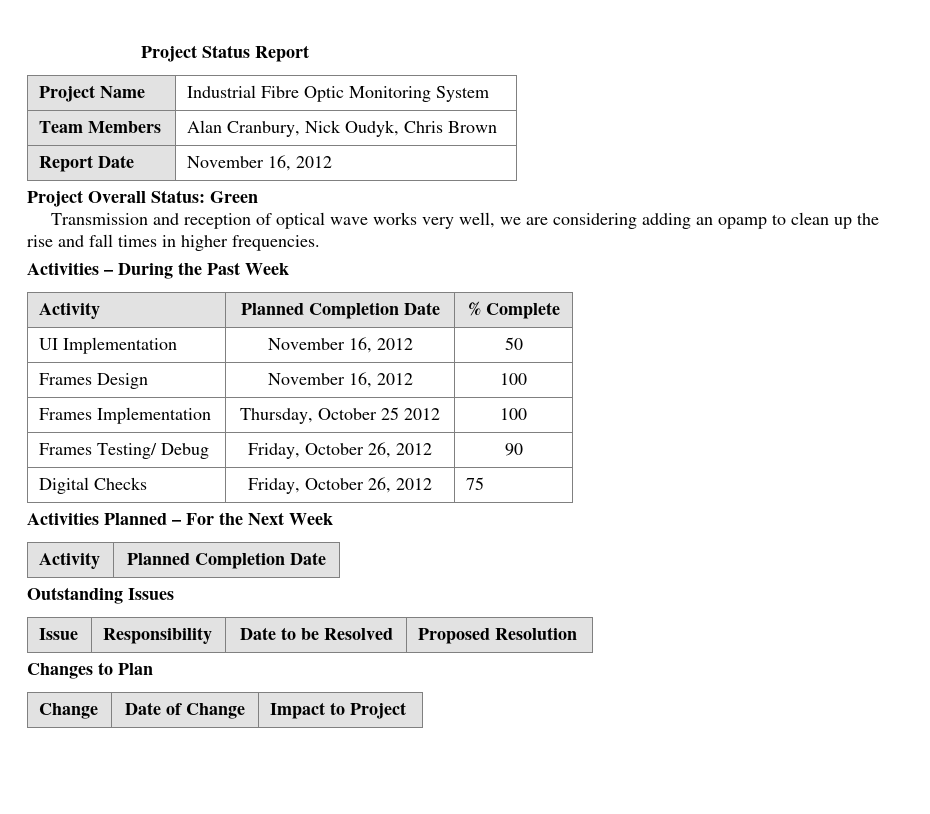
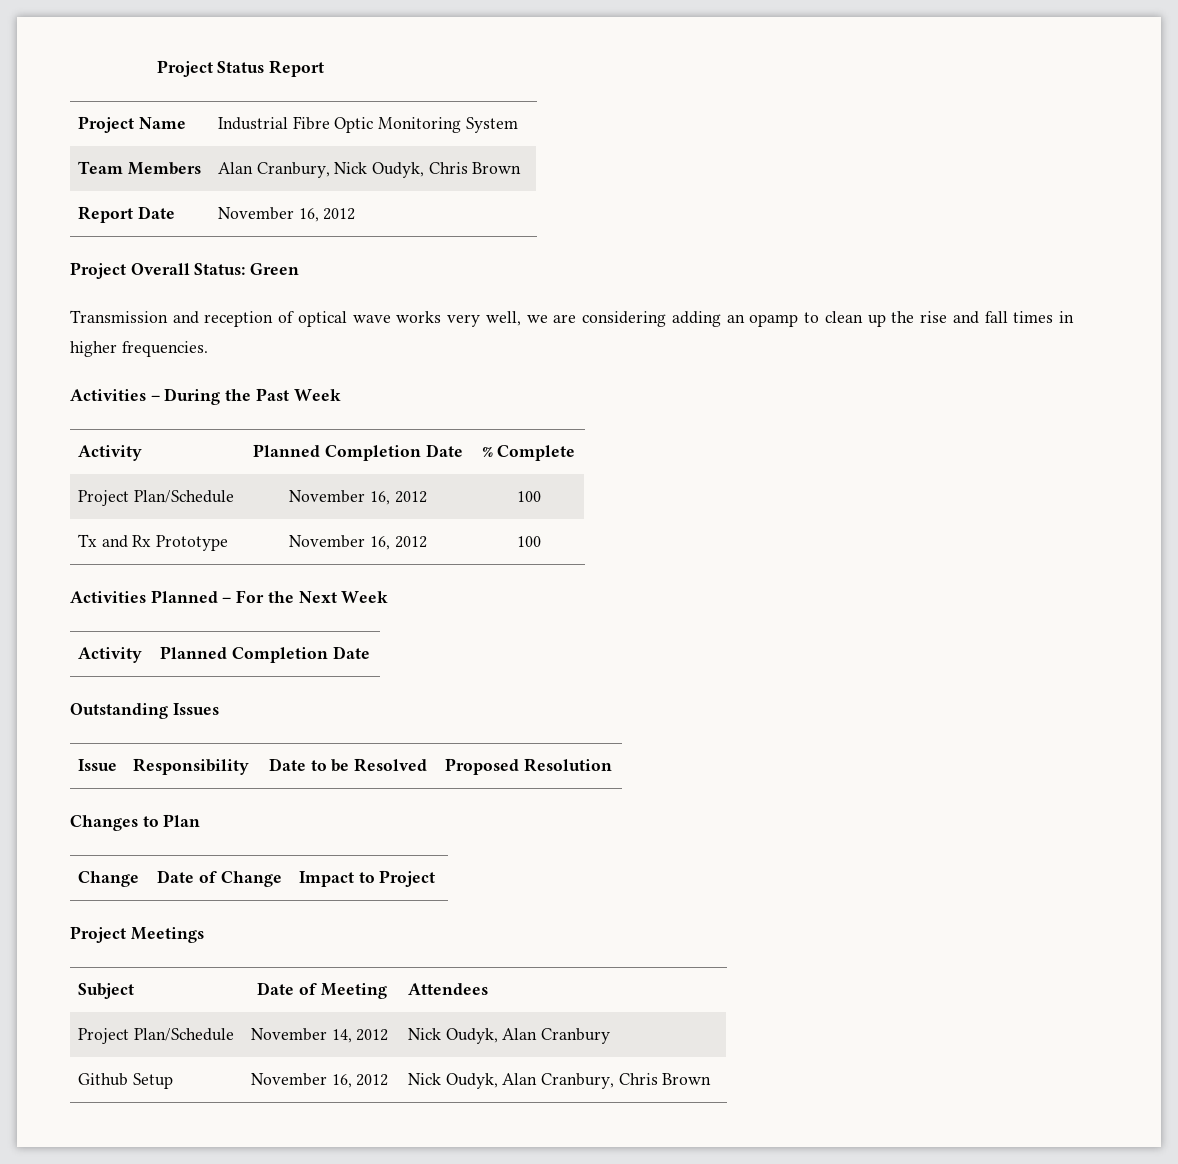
[39,337,178,354] [267,337,413,353] [504,337,523,350] [39,373,149,389] [267,372,413,388] [500,373,527,385] [39,407,212,424] [240,407,440,424] [500,408,527,420] [39,443,210,459] [248,442,432,459] [504,443,523,456] [39,477,148,494] [248,477,432,494] [466,477,485,490] UI Implementation | November 16, 2012 | 50 // Frames Design | November 16, 2012 | 100 // Frames Implementation | Thursday, October 25 2012 | 100 // Frames Testing/ Debug | Friday, October 26, 2012 | 90 // Digital Checks | Friday, October 26, 2012 | 75 -> [77,490,234,506] [289,490,427,505] [516,491,541,502] [77,534,228,551] [289,535,427,550] [516,536,541,547] Project Plan/Schedule | November 16, 2012 | 100 // Tx and Rx Prototype | November 16, 2012 | 100
(407, 710) none -> [70,926,204,943] [77,983,134,999] [257,982,387,999] [407,983,488,995] [77,1028,234,1044] [250,1028,389,1043] [407,1028,610,1044] [77,1073,173,1089] [250,1073,389,1088] [407,1073,712,1089] // Project Meetings // Subject | Date of Meeting | Attendees // Project Plan/Schedule | November 14, 2012 | Nick Oudyk, Alan Cranbury // Github Setup | November 16, 2012 | Nick Oudyk, Alan Cranbury, Chris Brown

